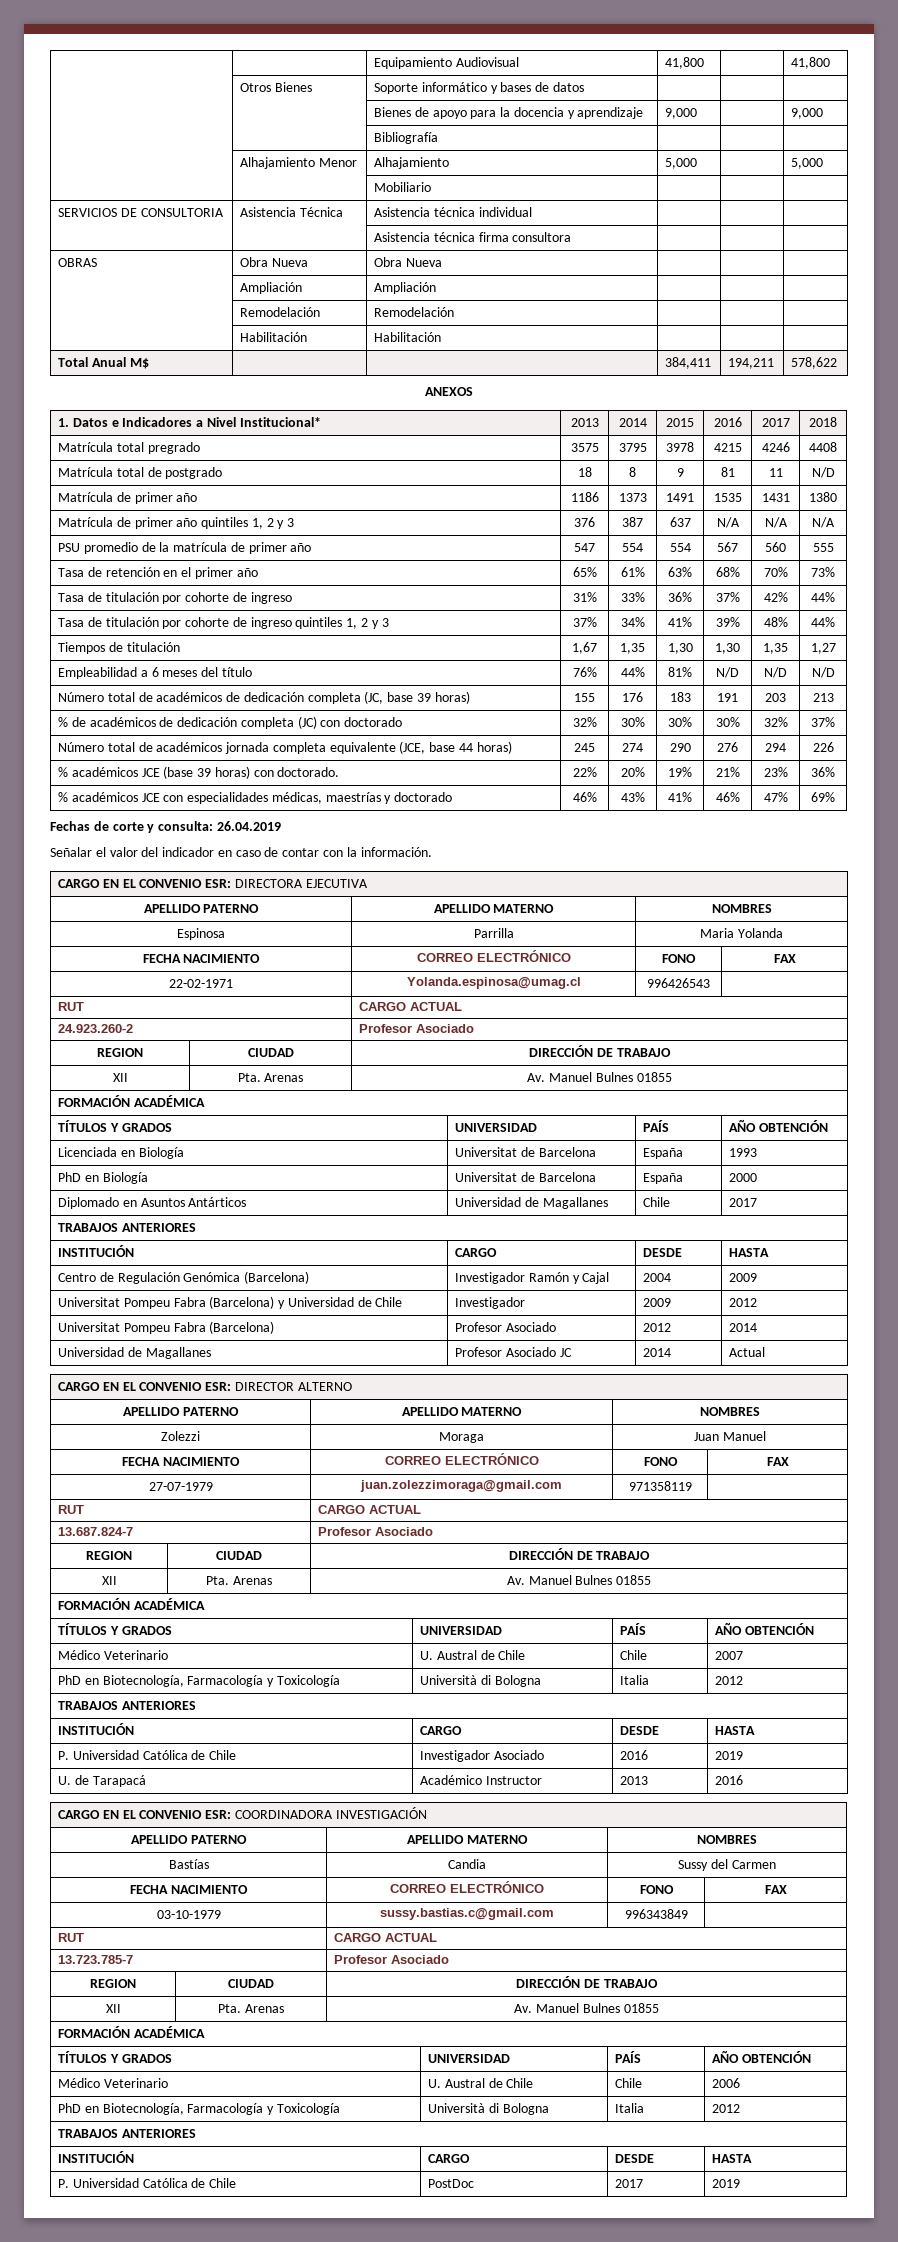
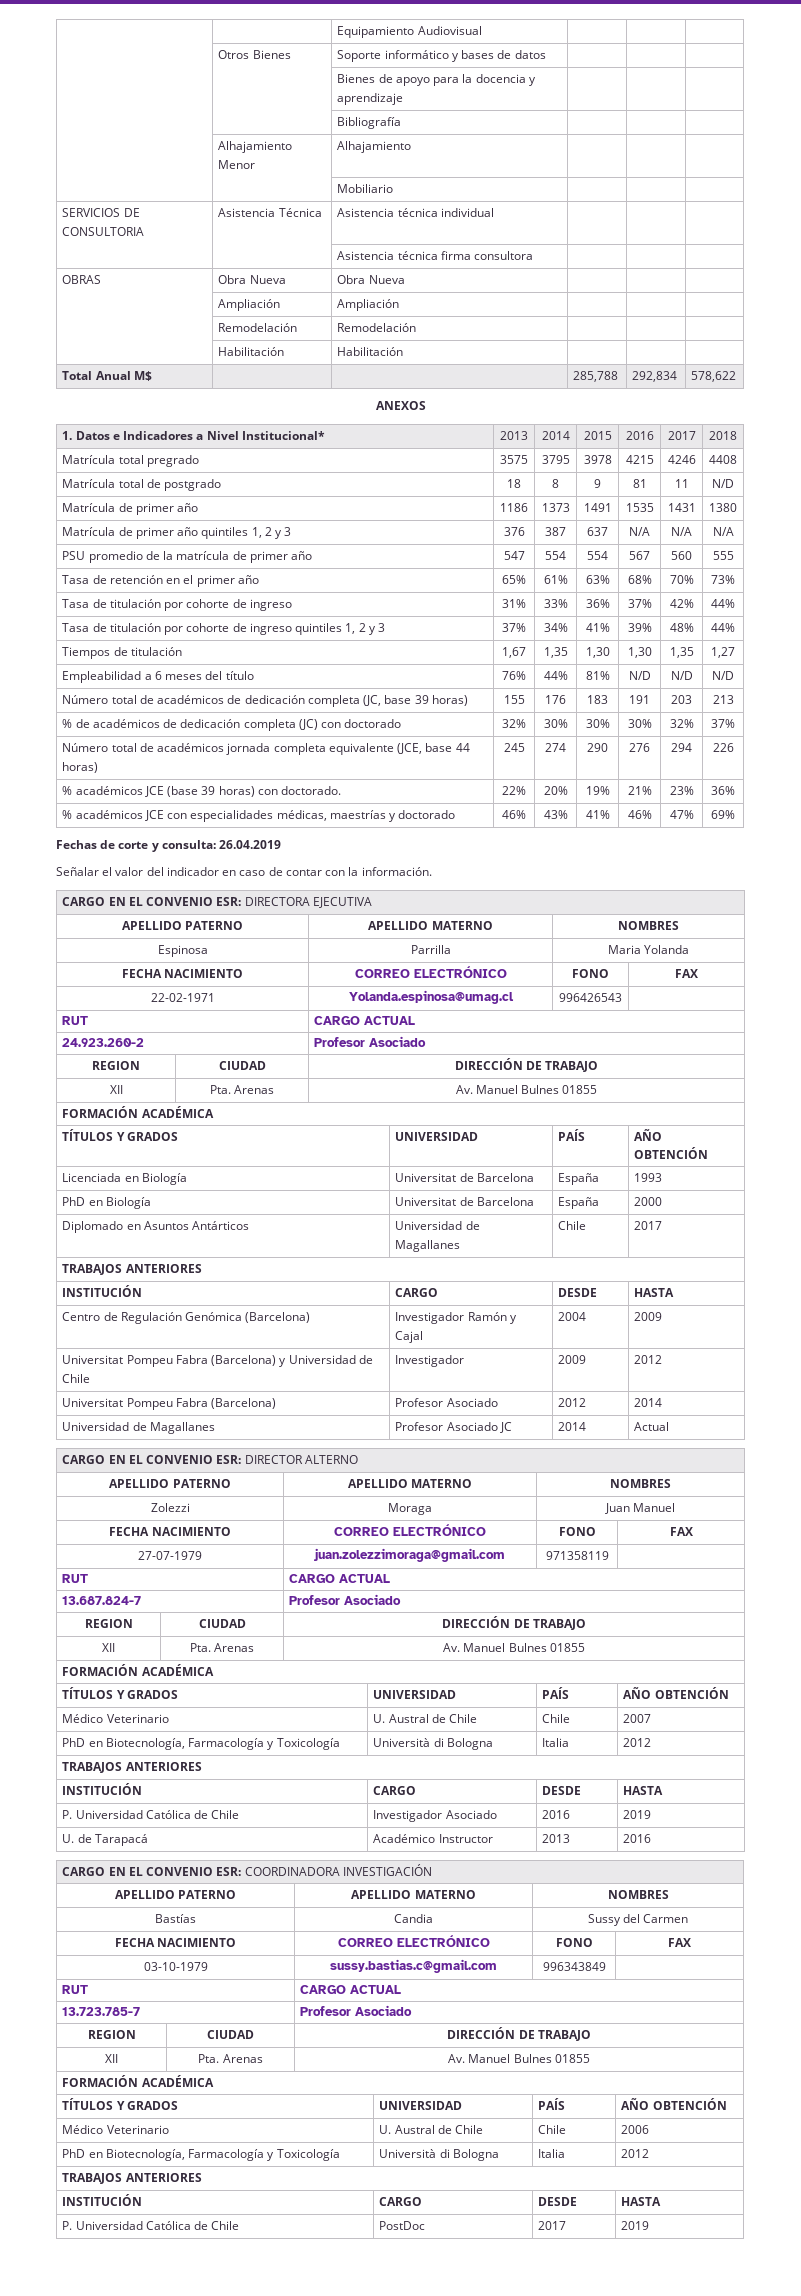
[665,57,705,69] [791,57,831,69] 41,800 | | 41,800 -> (482, 30) | |
[665,108,698,119] [791,108,824,119] 9,000 | | 9,000 -> (404, 99) | |
[665,158,698,169] [791,158,824,169] 5,000 | | 5,000 -> (412, 147) | |
[665,357,712,369] [728,358,775,369] 384,411 | 194,211 -> [573,371,619,382] [632,371,678,382] 285,788 | 292,834

